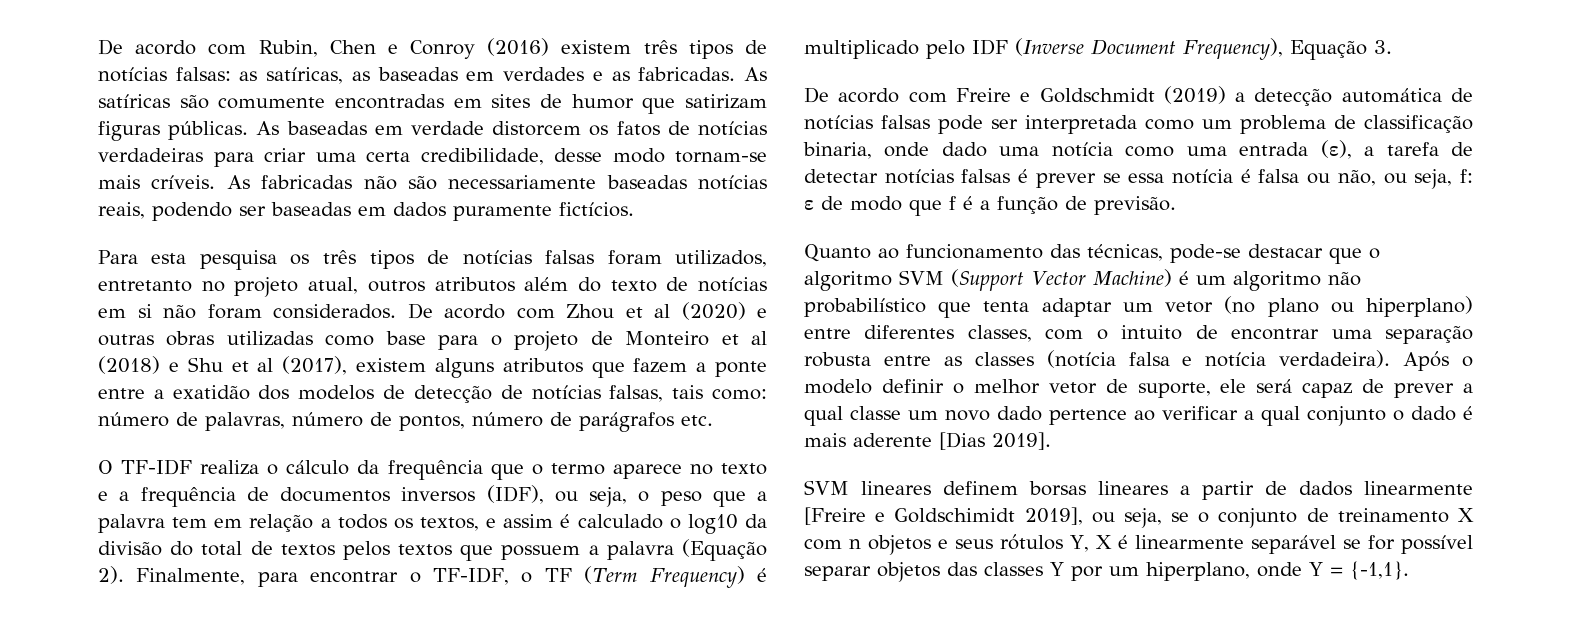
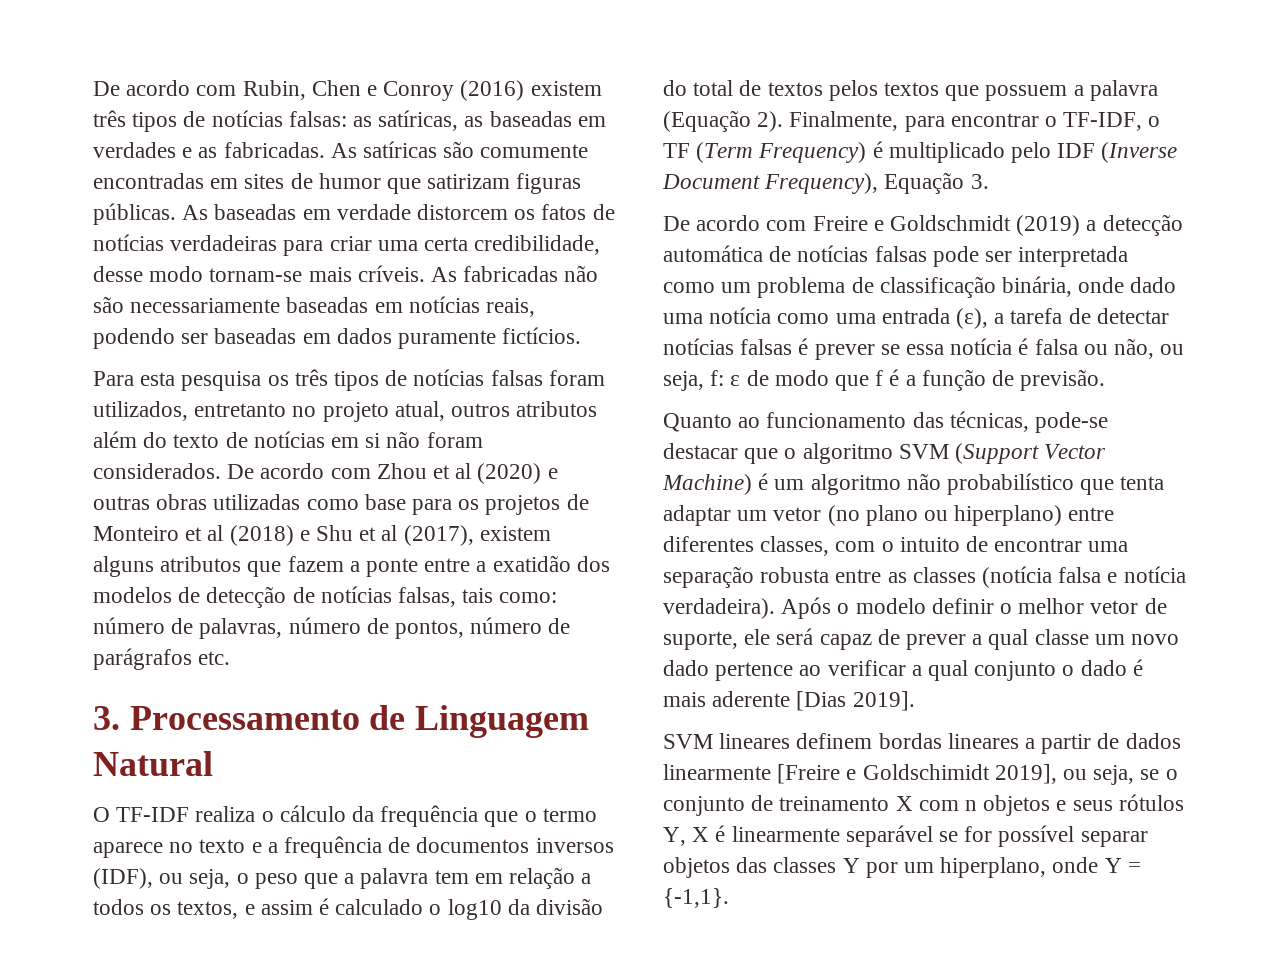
(687, 182) none -> [374,302,403,313] em
[490,331,579,351] o projeto -> [458,495,561,515] os projetos
(713, 420) none -> [93,705,590,738] [93,751,213,776] // 3. Processamento de Linguagem Natural
[803,142,872,159] binaria, -> [1002,276,1073,297] binária,
[1029,481,1086,496] borsas -> [878,733,942,749] bordas

